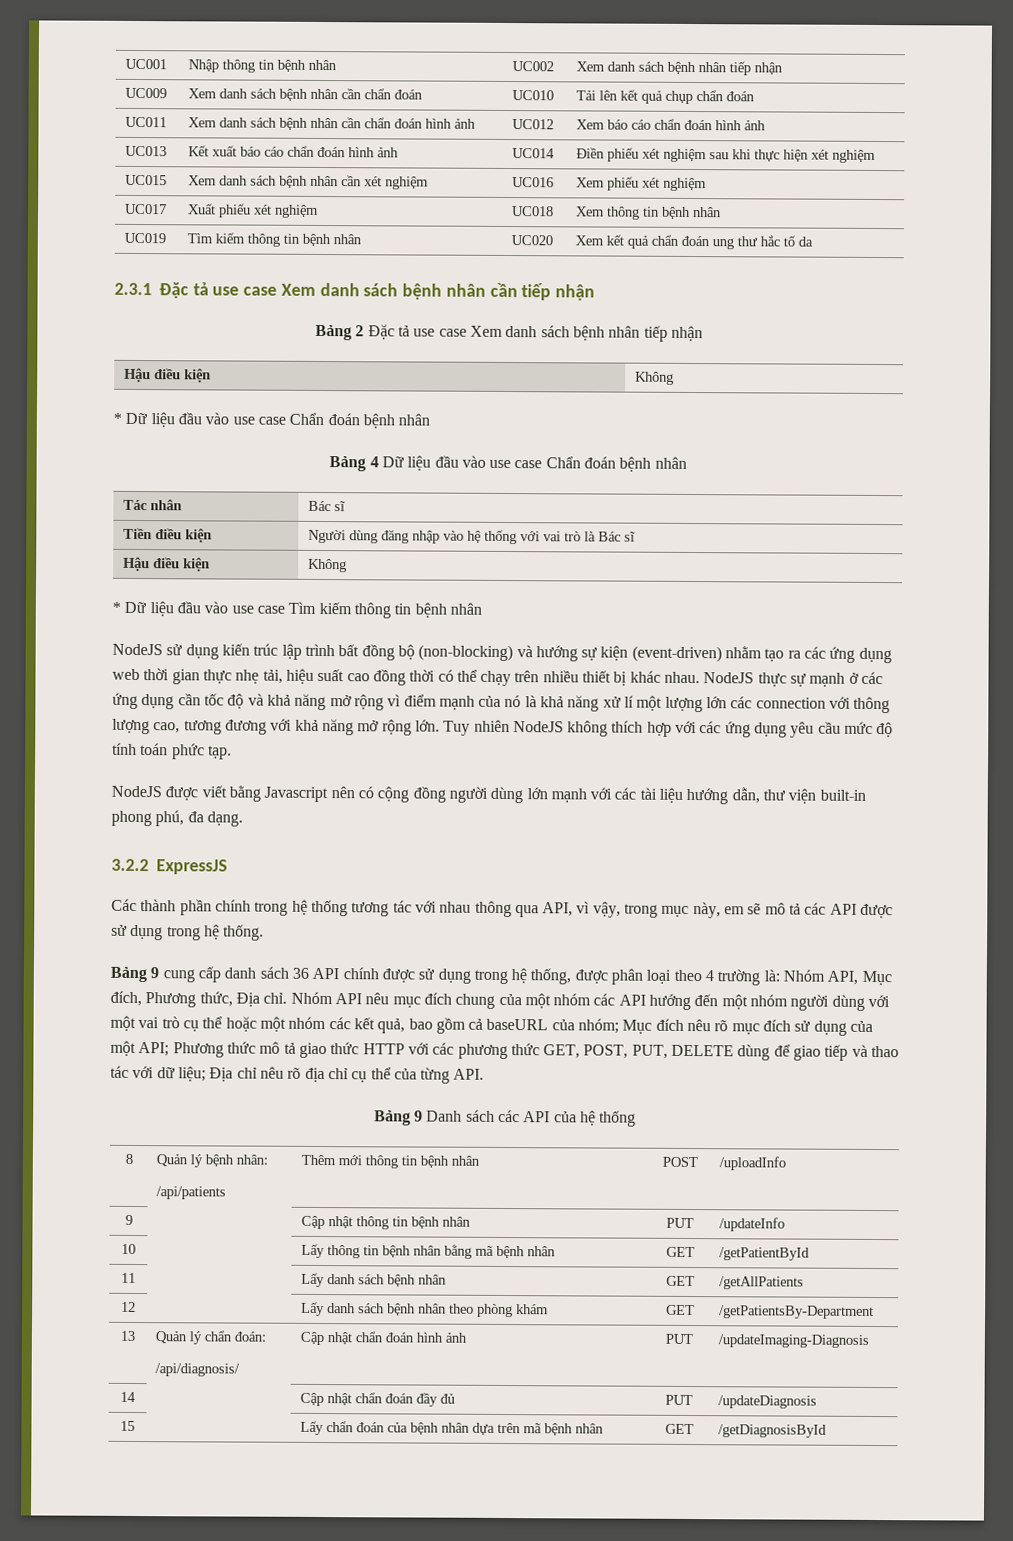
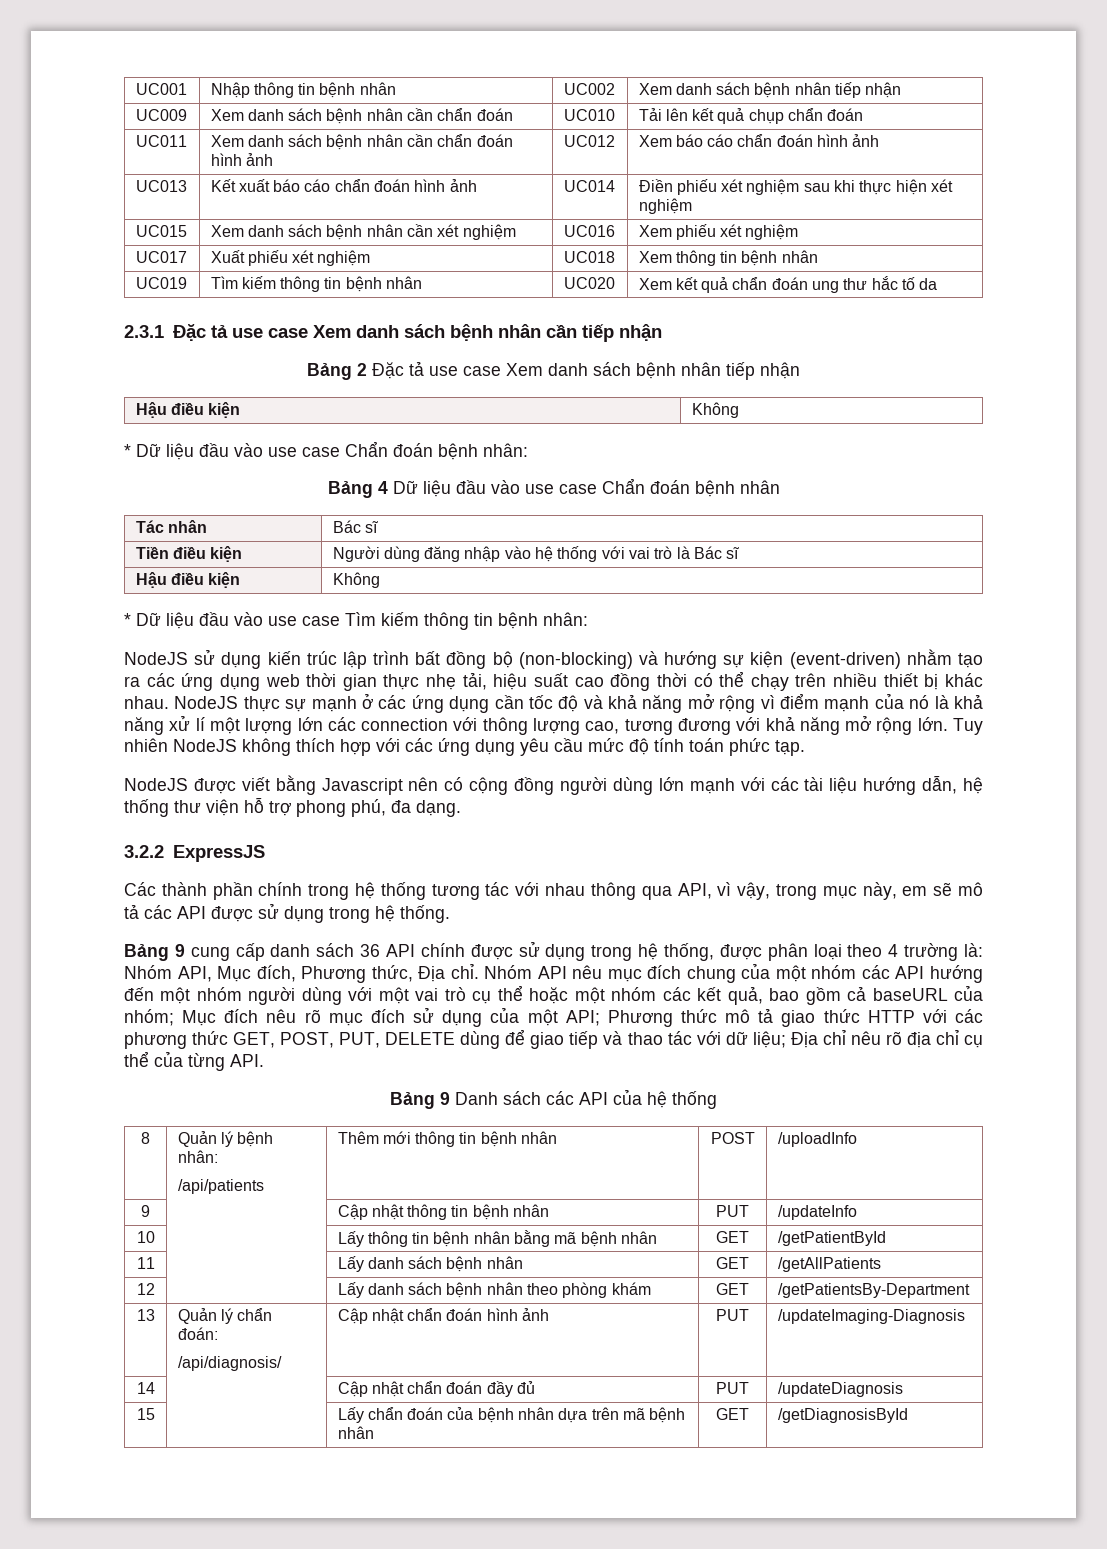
[398,413,431,426] nhân -> [483,443,528,457] nhân:
[449,602,482,615] nhân -> [543,612,588,626] nhân:
[763,788,866,804] thư viện built-in -> [963,777,984,794] [124,797,291,817] hệ thống thư viện hỗ trợ

